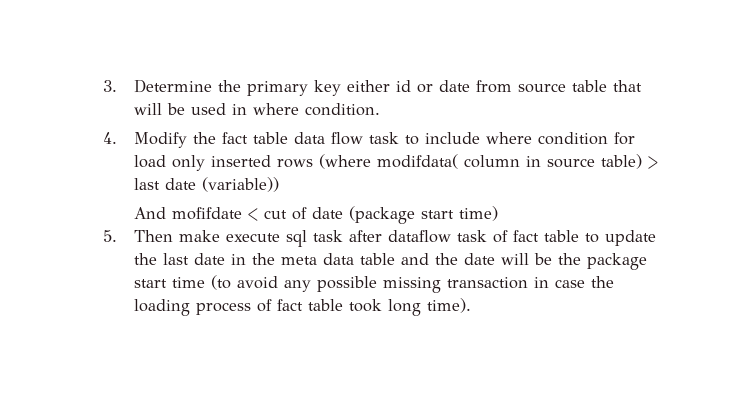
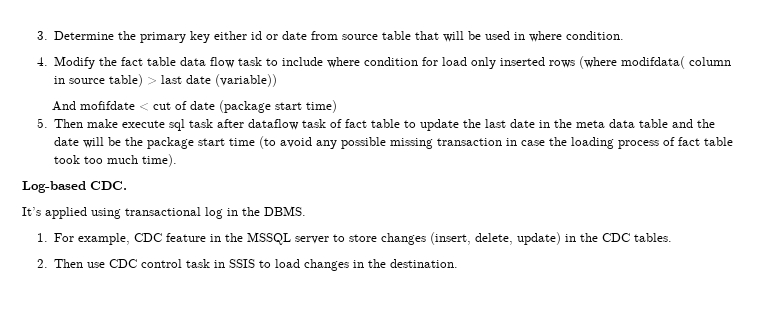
[387,299,421,316] long -> [84,155,139,164] too much
(471, 305) none -> [22,181,127,193] [22,206,306,219] [36,232,673,245] [36,259,459,271] // Log-based CDC. // It’s applied using transactional log in the DBMS. // 1. For example, CDC feature in the MSSQL server to store changes (insert, delete, update) in the CDC tables. // 2. Then use CDC control task in SSIS to load changes in the destination.

